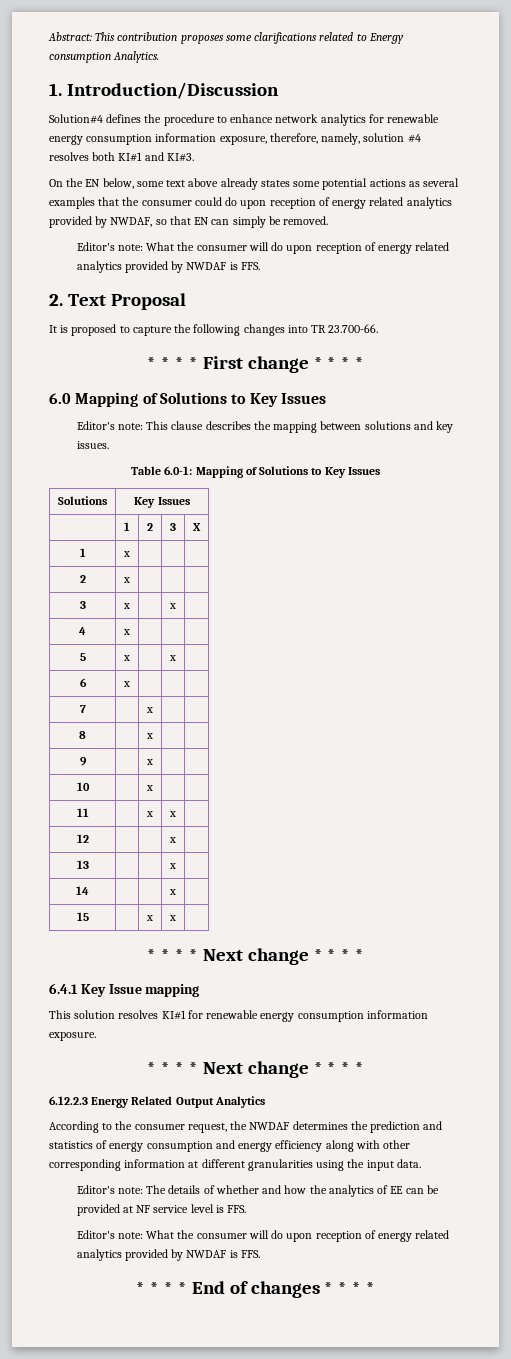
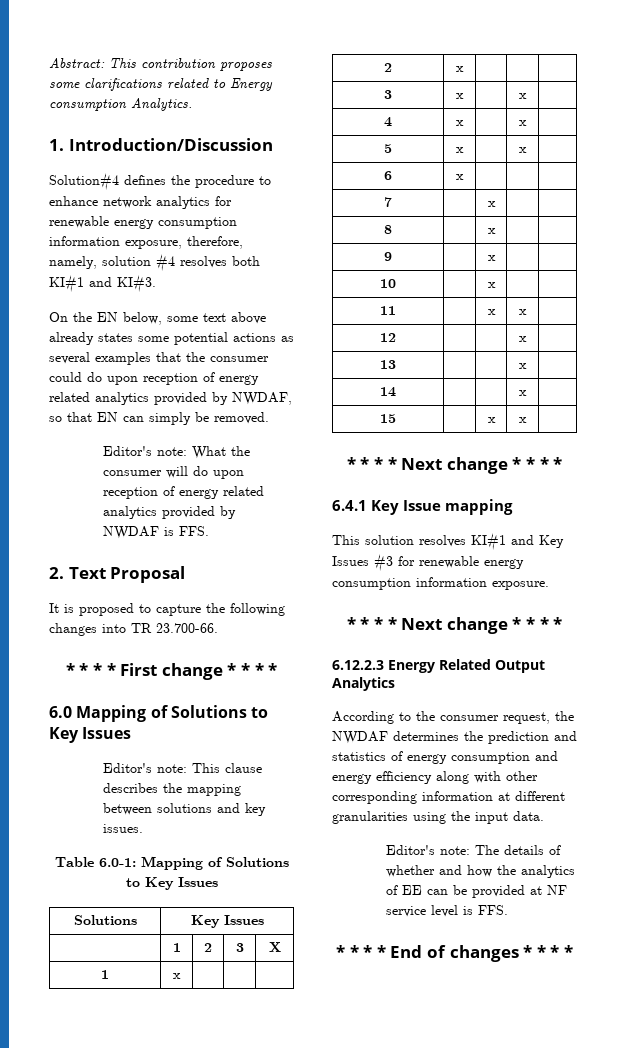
(130, 632) none -> [519,120,527,126] x
(186, 1015) none -> [511,535,564,548] [332,554,393,572] and Key Issues #3
[76,1230,450,1242] [76,1249,260,1261] // Editor's note: What the consumer will do upon reception of energy related analytics provided by NWDAF is FFS. -> (508, 910) none

